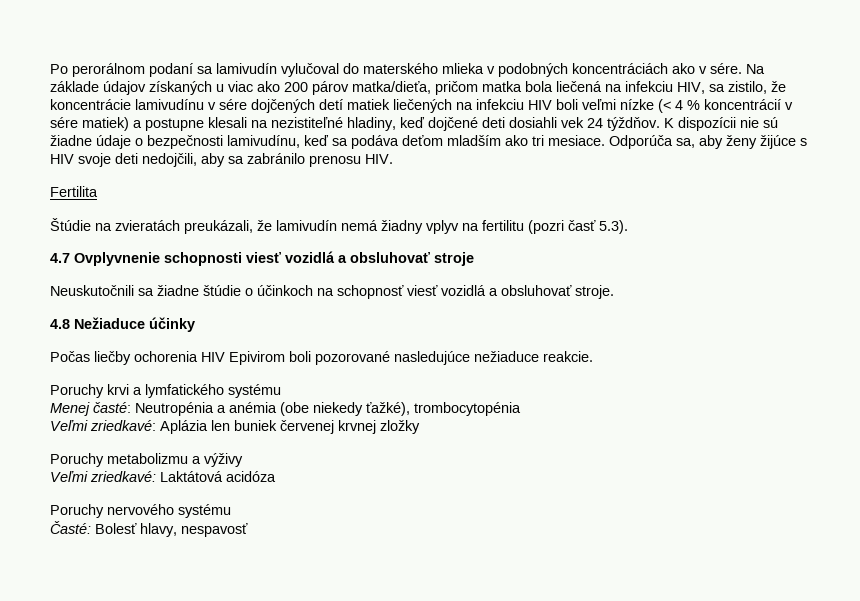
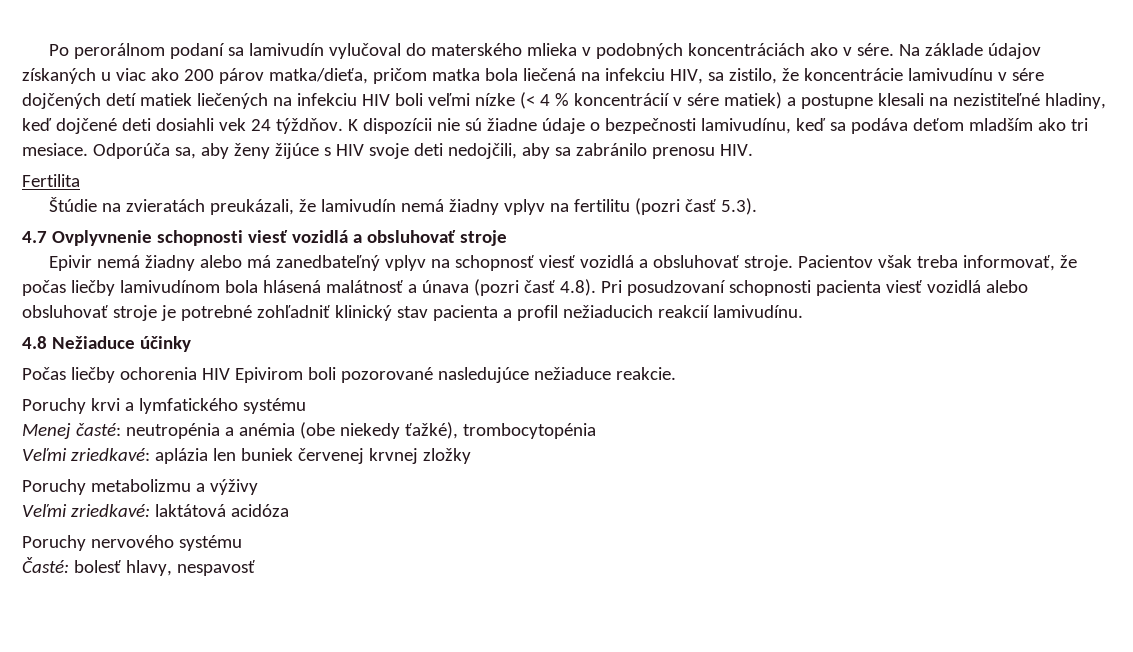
[50,285,313,296] Neuskutočnili sa žiadne štúdie o účinkoch -> [48,255,426,271] Epivir nemá žiadny alebo má zanedbateľný vplyv
(614, 292) none -> [797,255,1077,271] [22,279,1028,296] [22,305,803,321] Pacientov však treba informovať, že počas liečby lamivudínom bola hlásená malátnosť a únava (pozri časť 4.8). Pri posudzovaní schopnosti pacienta viesť vozidlá alebo obsluhovať stroje je potrebné zohľadniť klinický stav pacienta a profil nežiaducich reakcií lamivudínu.
[135,402,214,416] Neutropénia -> [125,423,220,439] neutropénia
[160,420,208,434] Aplázia -> [154,448,208,464] aplázia
[160,471,223,482] Laktátová -> [154,504,226,517] laktátová
[95,523,137,534] Bolesť -> [73,560,121,573] bolesť

